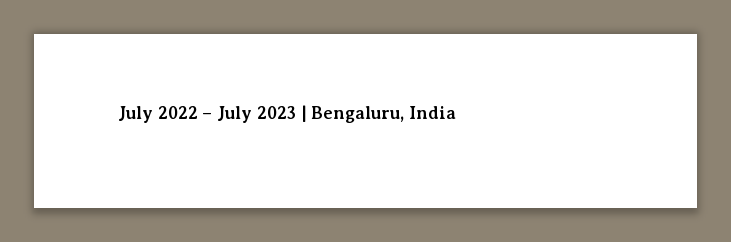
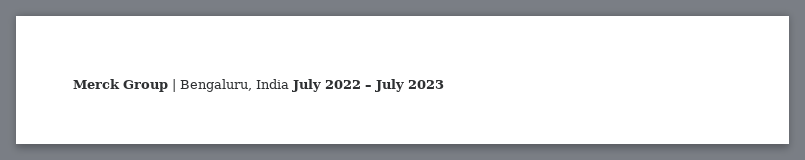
(118, 114) none -> [73,79,289,92] Merck Group | Bengaluru, India
[300,105,457,123] | Bengaluru, India -> (444, 84) none

